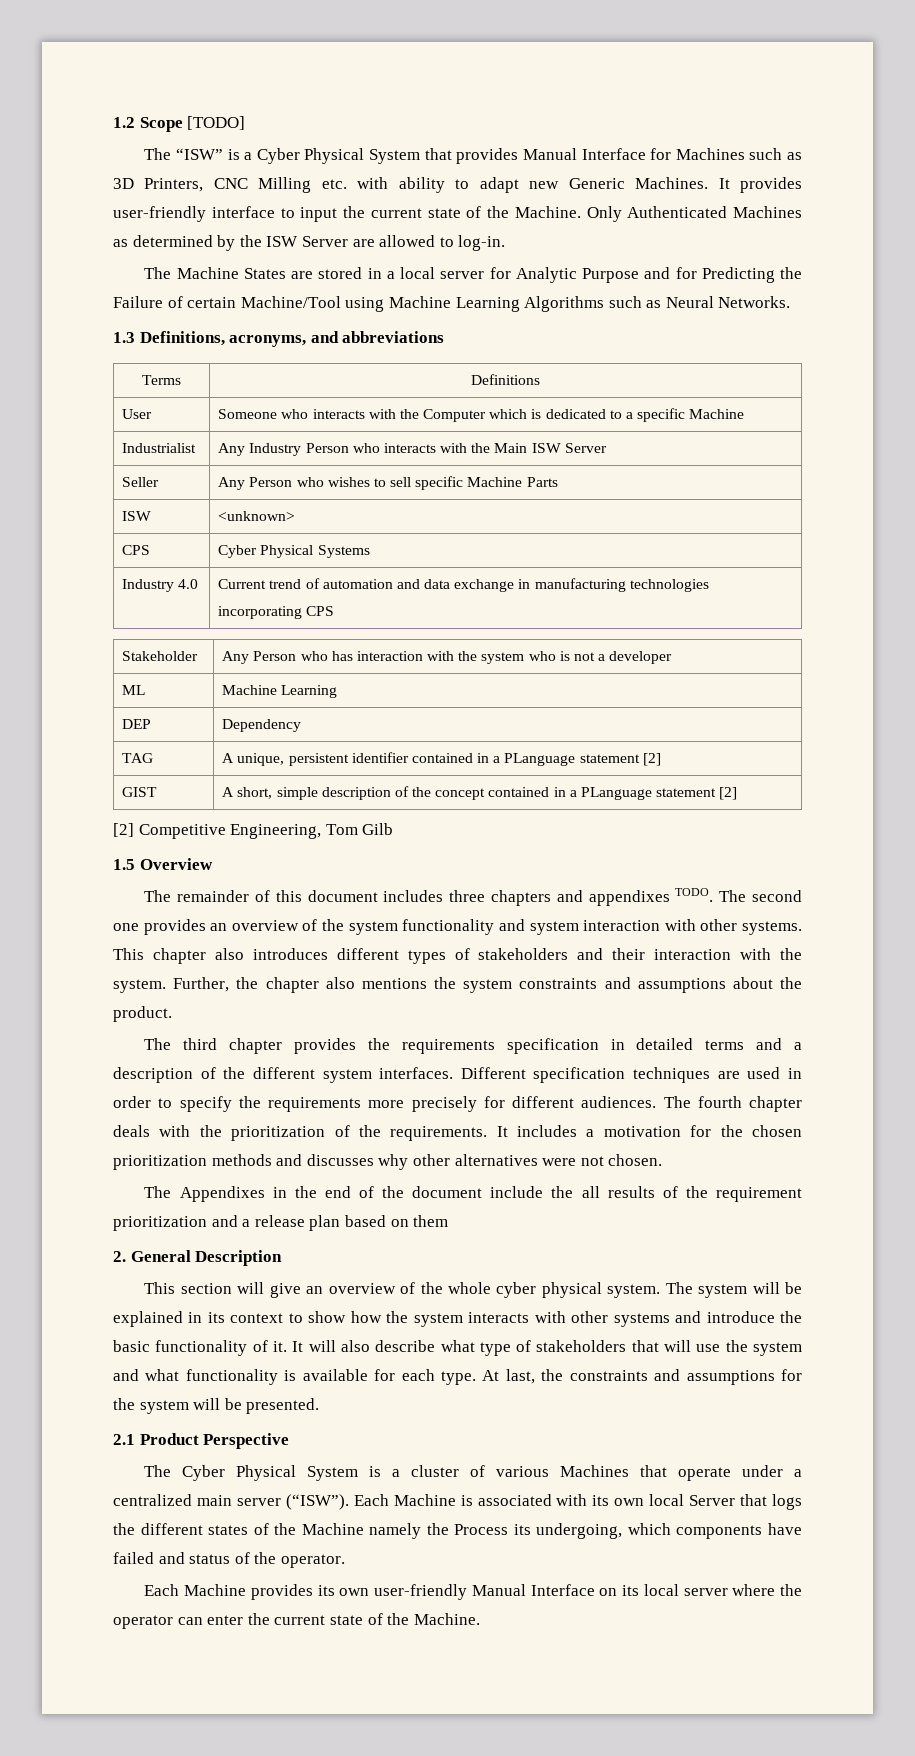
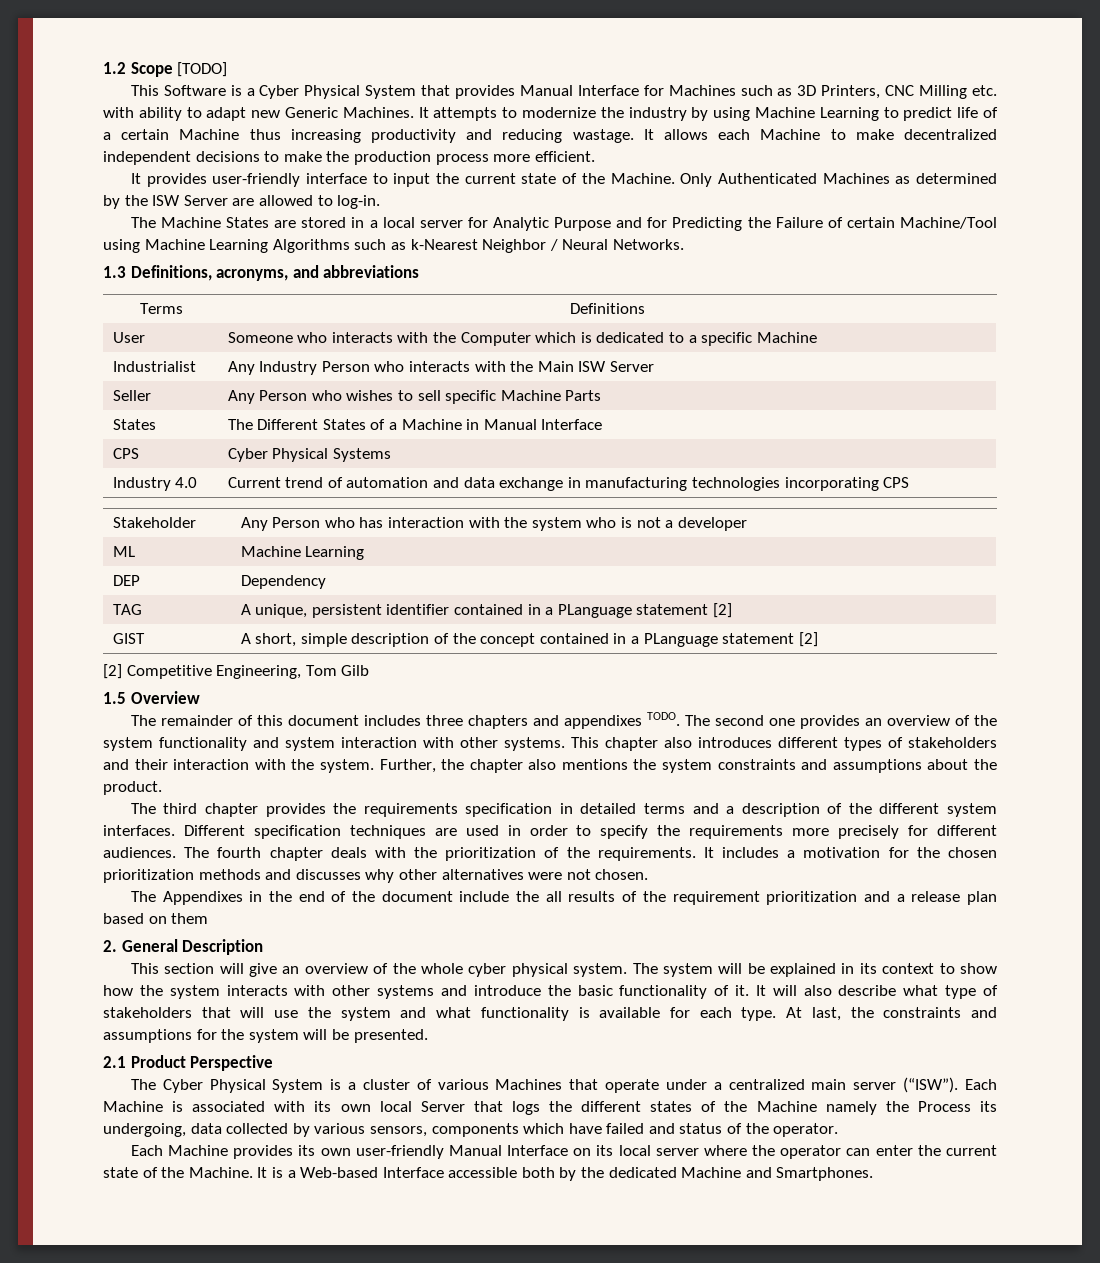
[144,148,224,160] The “ISW” -> [130,85,226,96] This Software
(730, 183) none -> [433,107,998,121] [103,129,998,143] [103,151,595,165] [130,173,141,184] attempts to modernize the industry by using Machine Learning to predict life of a certain Machine thus increasing productivity and reducing wastage. It allows each Machine to make decentralized independent decisions to make the production process more efficient. // It
(662, 304) none -> [410,239,558,253] k-Nearest Neighbor /
[122,511,152,521] [218,511,296,521] ISW | <unknown> -> [112,419,156,430] [227,419,603,430] States | The Different States of a Machine in Manual Interface
[627,1523,763,1539] which components -> [190,1123,565,1137] data collected by various sensors, components which
(480, 1619) none -> [257,1167,874,1181] It is a Web-based Interface accessible both by the dedicated Machine and Smartphones.

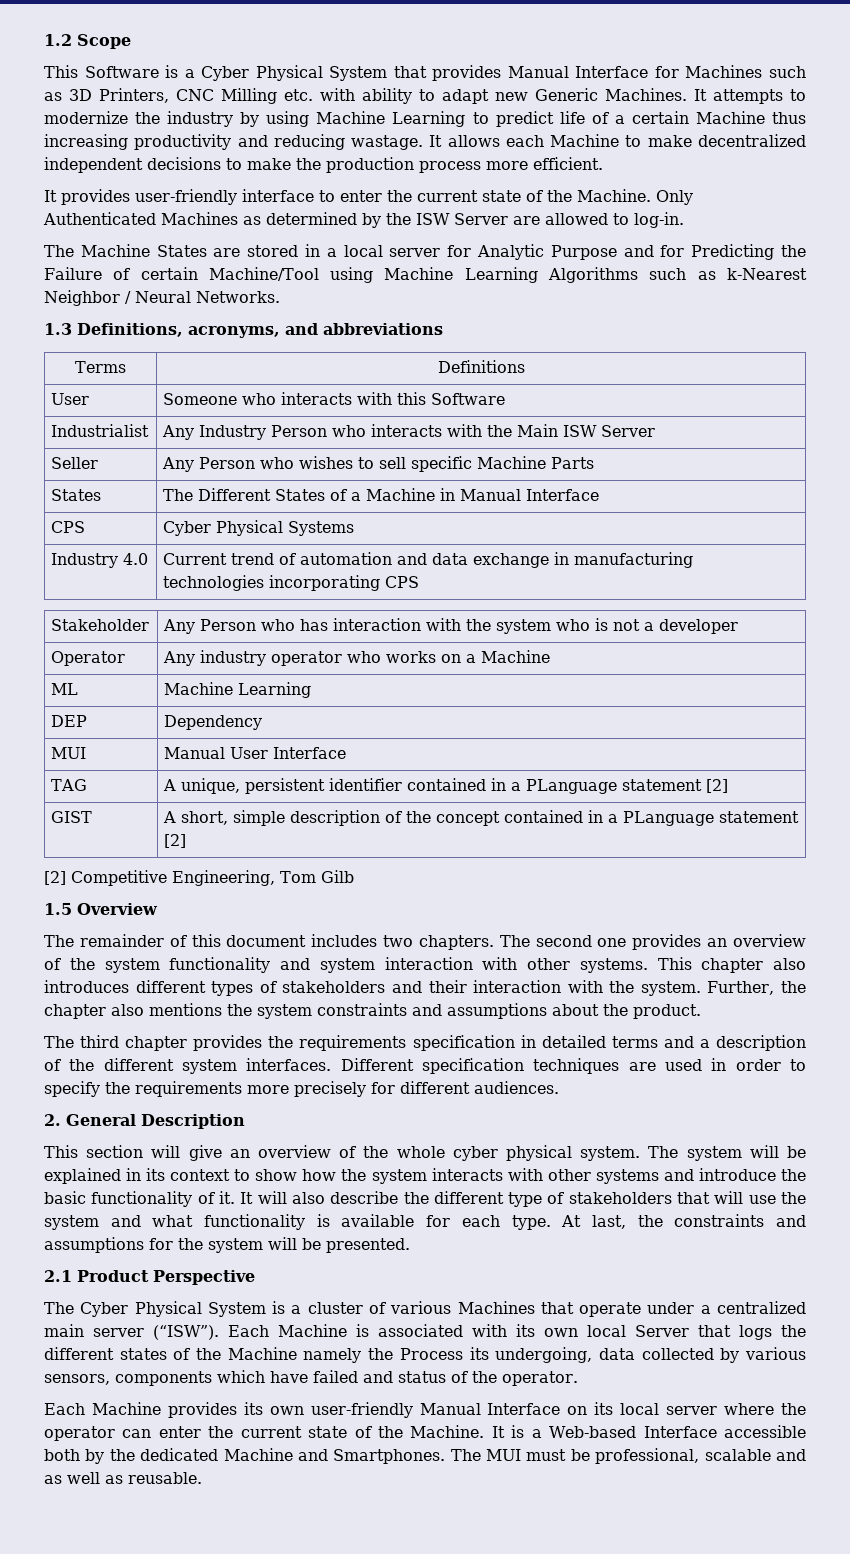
[177,62,228,77] [TODO] -> (131, 41) none
[393,173,431,187] input -> [340,190,382,202] enter
[433,332,817,346] the Computer which is dedicated to a specific Machine -> [397,392,506,405] this Software
(747, 524) none -> [51,651,126,666] [163,650,551,666] // Operator | Any industry operator who works on a Machine
(326, 582) none -> [51,747,87,759] [164,747,347,759] // MUI | Manual User Interface
[425,712,680,729] three chapters and appendixes TODO. -> [383,935,494,950] two chapters.
[184,847,997,861] [103,869,649,883] [130,891,998,905] [103,913,209,924] The fourth chapter deals with the prioritization of the requirements. It includes a motivation for the chosen prioritization methods and discusses why other alternatives were not chosen. // The Appendixes in the end of the document include the all results of the requirement prioritization and a release plan based on them -> (559, 1087) none
[903,985,939,996] what -> [403,1191,504,1204] the different
(874, 1174) none -> [450,1448,806,1464] [44,1472,202,1484] The MUI must be professional, scalable and as well as reusable.

